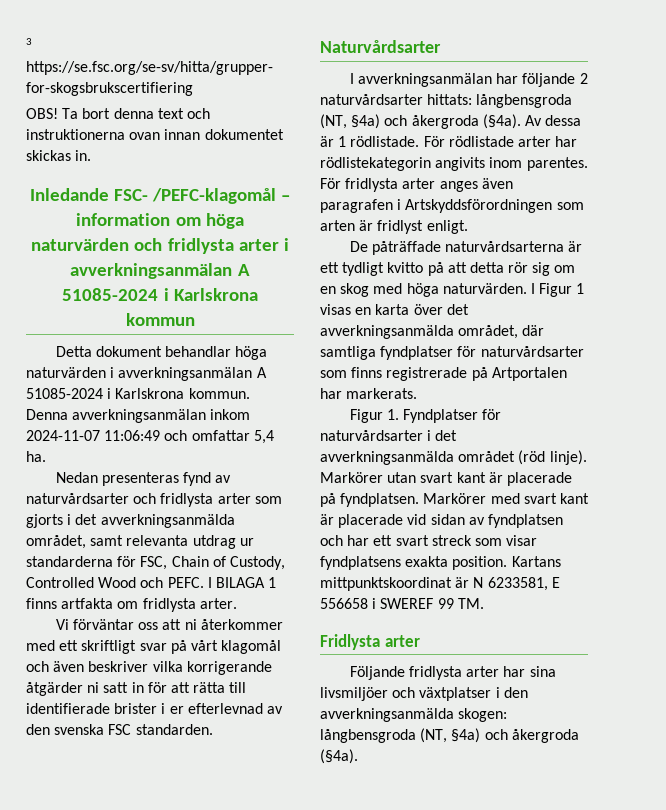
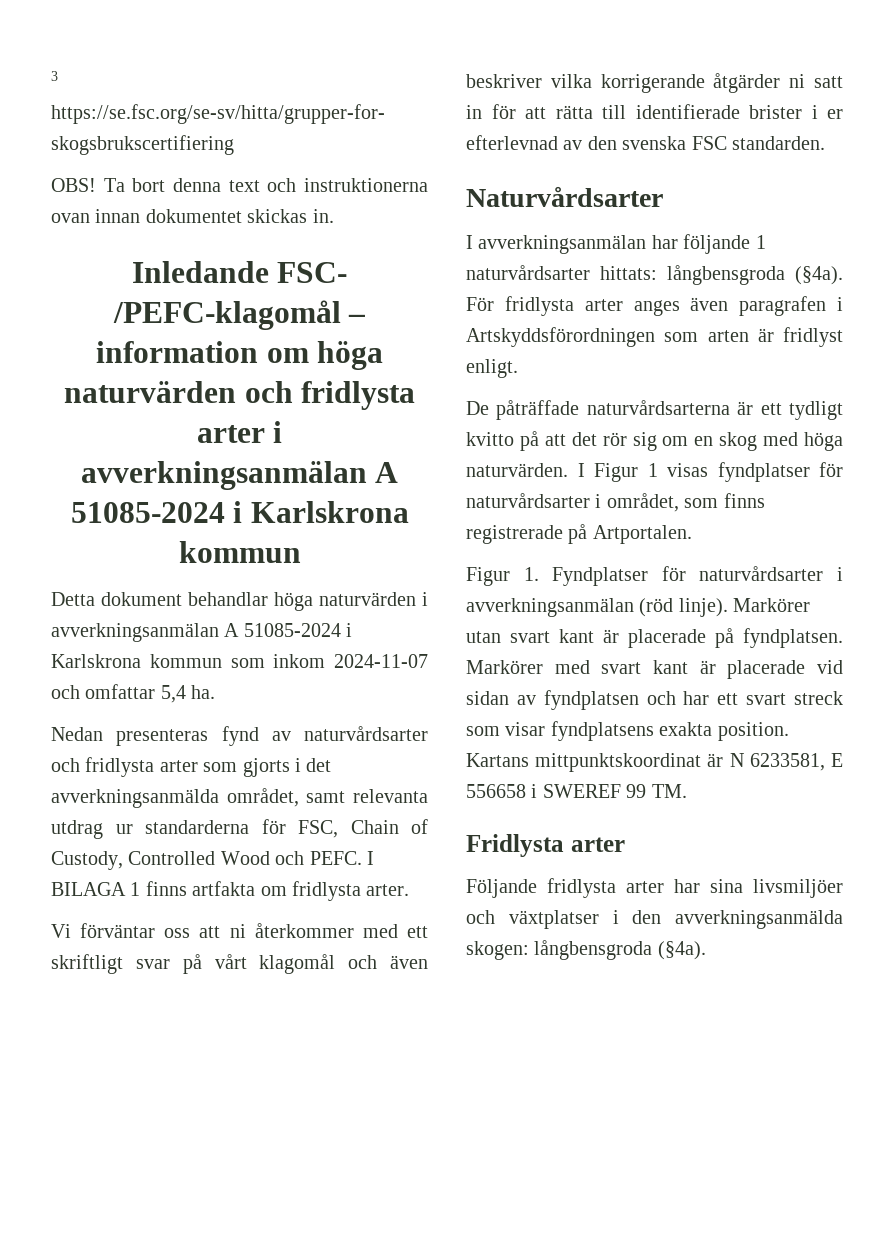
[188,388,250,399] [26,409,207,423] kommun. Denna avverkningsanmälan -> [149,654,265,668] kommun som
[104,430,161,441] 11:06:49 -> (428, 661) none
[579,73,588,84] 2 -> [755,235,766,249] 1
[320,114,582,129] [320,136,578,147] [320,157,588,171] (NT, §4a) och åkergroda (§4a). Av dessa är 1 rödlistade. För rödlistade arter har rödlistekategorin angivits inom parentes. -> [795,266,843,285] (§4a).
[469,262,504,273] detta -> [571,432,597,446] det
[355,304,469,315] [320,325,545,339] [320,346,376,360] en karta över det avverkningsanmälda området, där samtliga -> (708, 470) none
(584, 351) none -> [595,493,679,512] i området,
[491,367,567,381] [320,388,418,399] Artportalen har markerats. -> [592,525,692,544] Artportalen.
[435,430,458,441] [320,451,516,465] det avverkningsanmälda området -> [466,598,634,617] avverkningsanmälan
[420,728,579,743] (NT, §4a) och åkergroda -> (653, 950) none

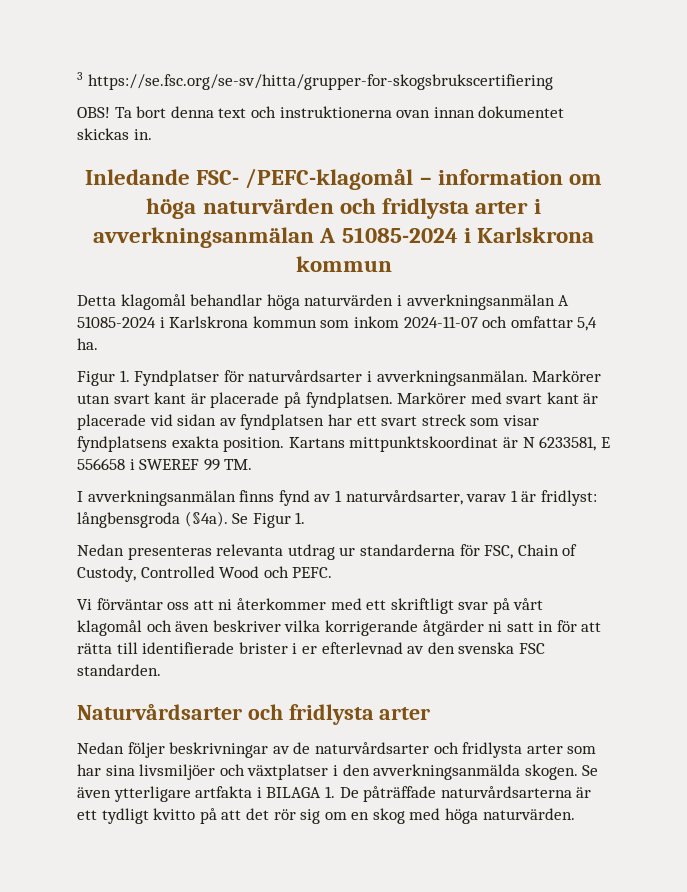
[101,592,182,606] dokument -> [120,294,186,310] klagomål
[51,726,428,746] [51,757,332,777] [51,788,346,808] Nedan presenteras fynd av naturvårdsarter och fridlysta arter som gjorts i det avverkningsanmälda området, samt -> [77,370,602,386] [77,392,599,408] [77,414,539,430] [77,436,610,452] [77,458,253,471] [77,490,597,506] [77,511,306,528] [77,544,212,560] Figur 1. Fyndplatser för naturvårdsarter i avverkningsanmälan. Markörer utan svart kant är placerade på fyndplatsen. Markörer med svart kant är placerade vid sidan av fyndplatsen har ett svart streck som visar fyndplatsens exakta position. Kartans mittpunktskoordinat är N 6233581, E 556658 i SWEREF 99 TM. // I avverkningsanmälan finns fynd av 1 naturvårdsarter, varav 1 är fridlyst: långbensgroda (§4a). Se Figur 1. // Nedan presenteras
[367,851,374,865] [51,881,410,901] I BILAGA 1 finns artfakta om fridlysta arter. -> (333, 572) none
[466,234,766,254] [466,265,843,285] [466,296,843,316] [466,327,843,347] [466,359,518,378] // I avverkningsanmälan har följande 1 naturvårdsarter hittats: långbensgroda (§4a). För fridlysta arter anges även paragrafen i Artskyddsförordningen som arten är fridlyst enligt. // -> [247,704,431,725] [77,742,597,758] [77,764,599,780] [77,786,335,802] och fridlysta arter // Nedan följer beskrivningar av de naturvårdsarter och fridlysta arter som har sina livsmiljöer och växtplatser i den avverkningsanmälda skogen. Se även ytterligare artfakta i BILAGA 1.
[577,462,843,482] [466,493,765,512] [466,524,692,544] [466,566,843,586] [466,598,811,617] [466,628,843,648] [466,660,843,679] [466,690,843,710] [466,721,789,741] [466,753,843,772] [466,784,687,798] [466,834,625,857] [466,878,843,898] [466,910,843,929] [466,940,706,960] I Figur 1 visas fyndplatser för naturvårdsarter i området, som finns registrerade på Artportalen. // Figur 1. Fyndplatser för naturvårdsarter i avverkningsanmälan (röd linje). Markörer utan svart kant är placerade på fyndplatsen. Markörer med svart kant är placerade vid sidan av fyndplatsen och har ett svart streck som visar fyndplatsens exakta position. Kartans mittpunktskoordinat är N 6233581, E 556658 i SWEREF 99 TM. // Fridlysta arter // Följande fridlysta arter har sina livsmiljöer och växtplatser i den avverkningsanmälda skogen: långbensgroda (§4a). -> (575, 814) none

